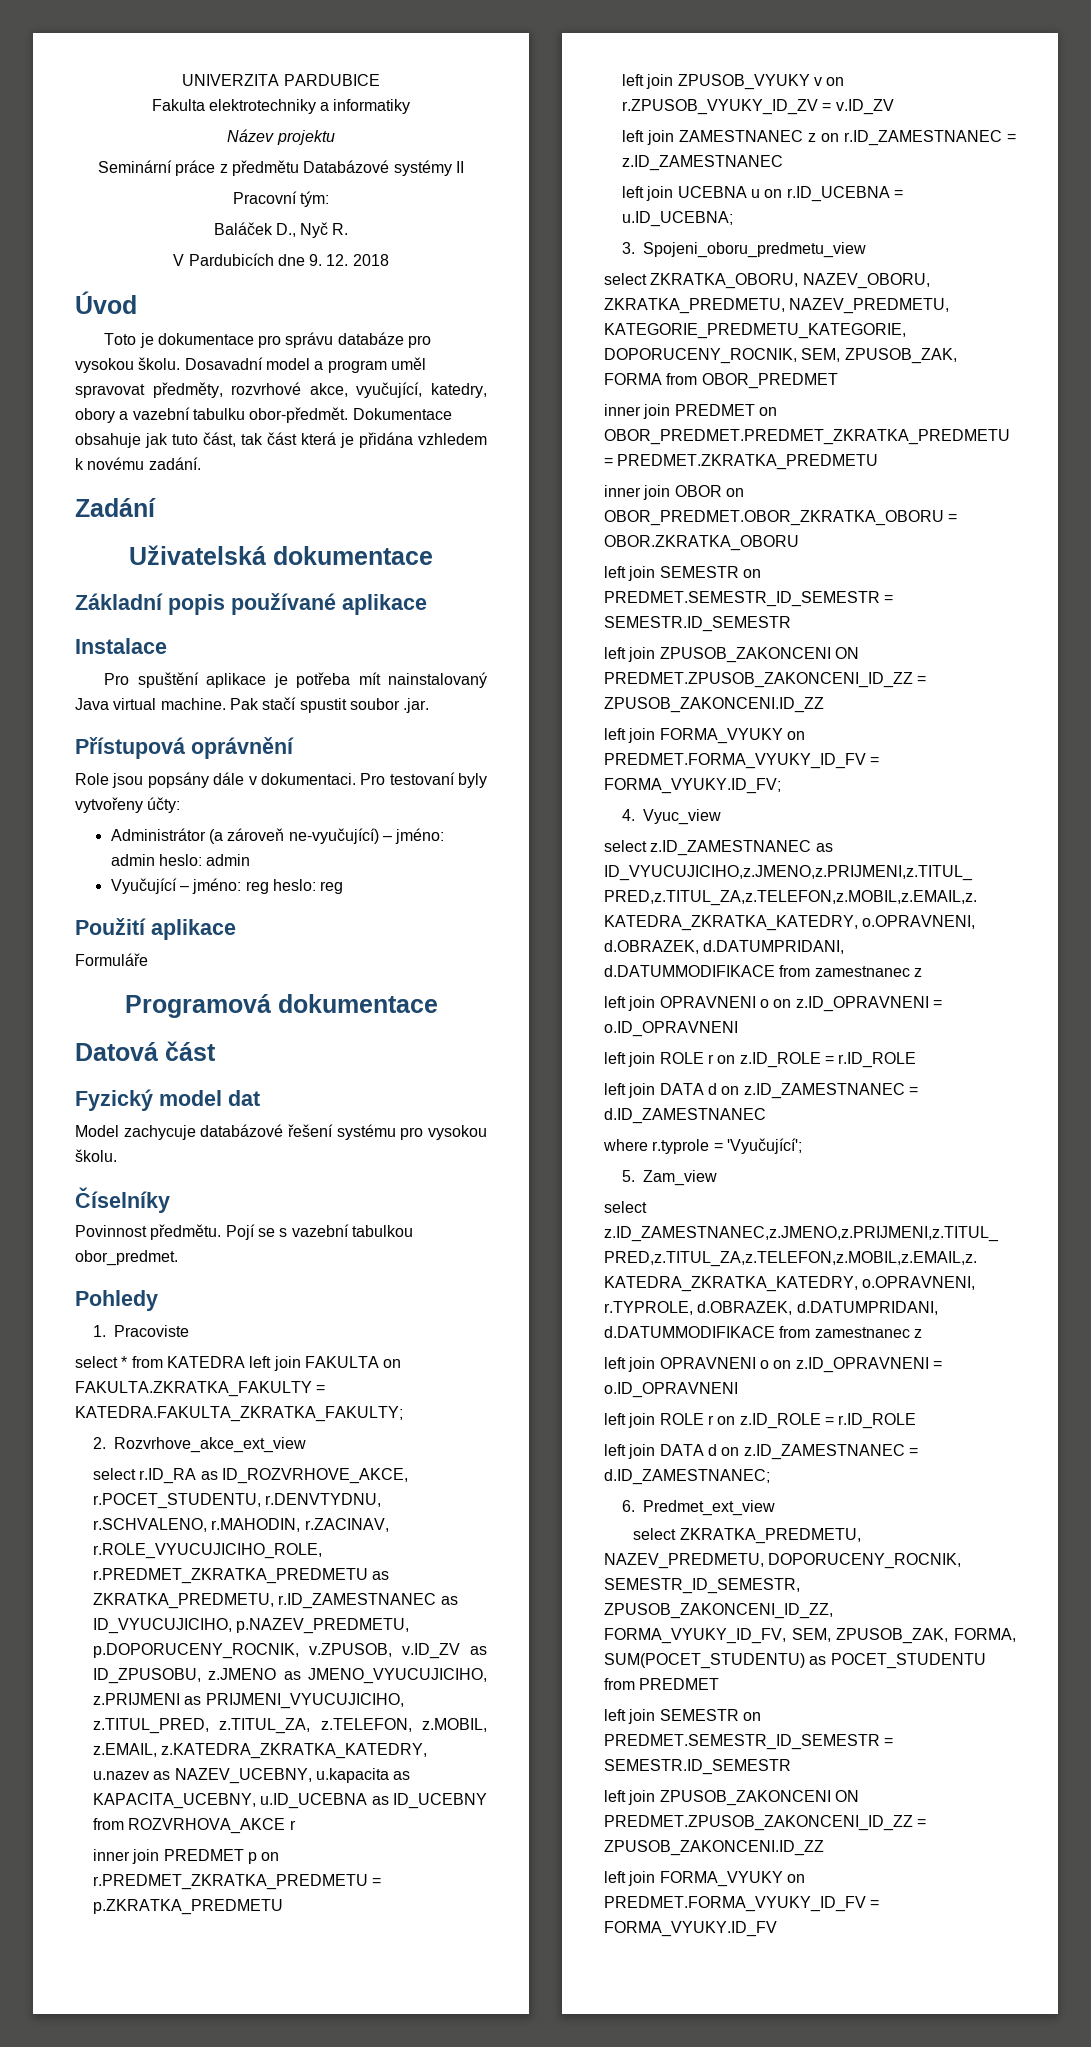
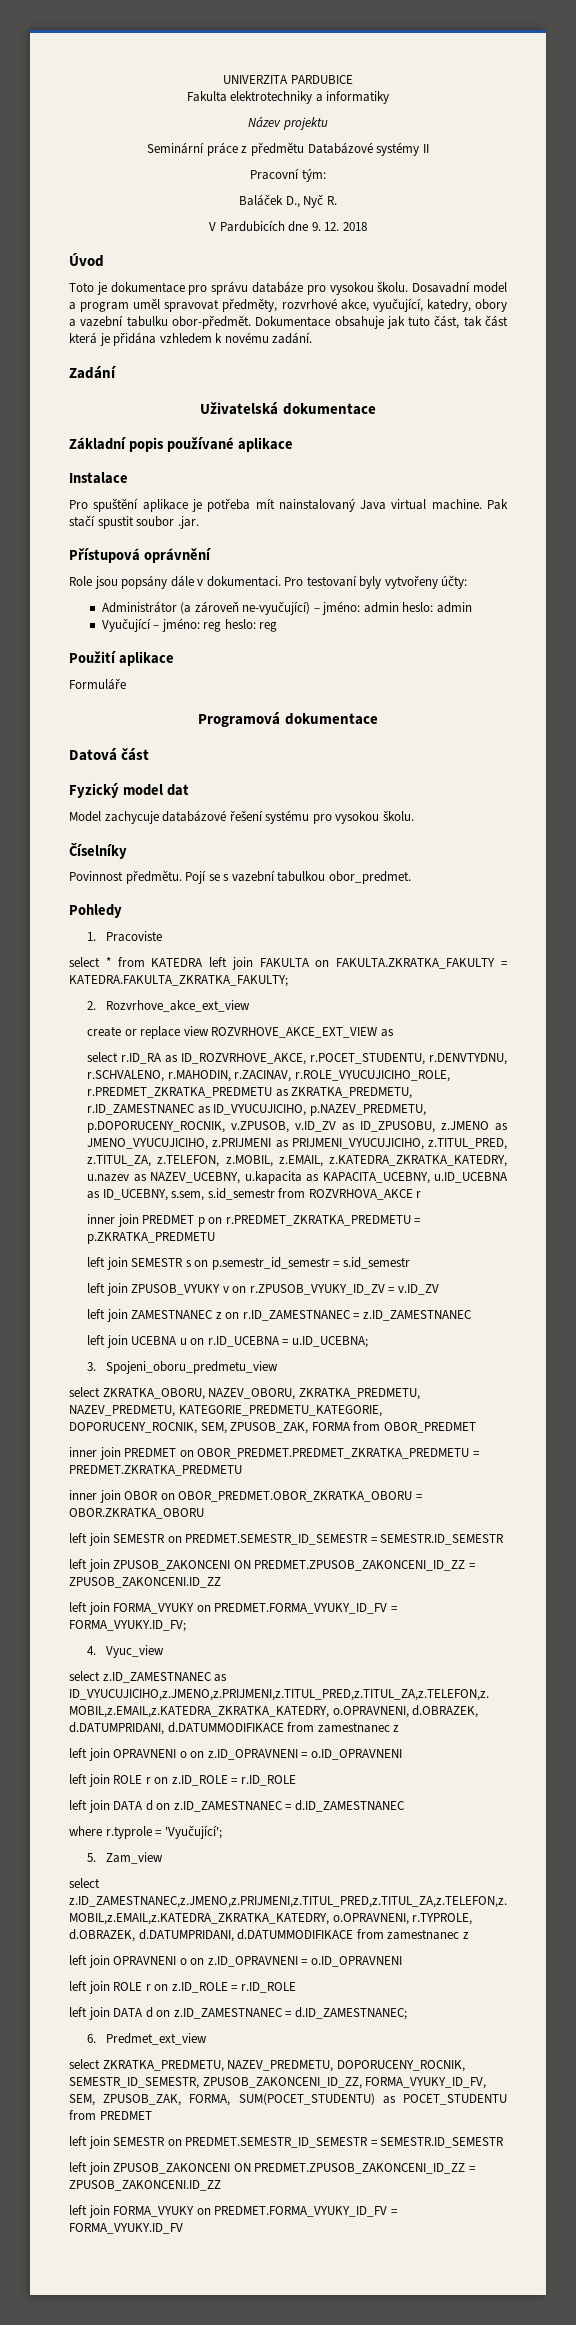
(306, 1445) none -> [87,1026,394,1039] // create or replace view ROZVRHOVE_AKCE_EXT_VIEW as
[392,1793,487,1809] ID_UCEBNY -> [102,1188,275,1201] ID_UCEBNY, s.sem, s.id_semestr
(283, 1907) none -> [87,1257,410,1270] // left join SEMESTR s on p.semestr_id_semestr = s.id_semestr

